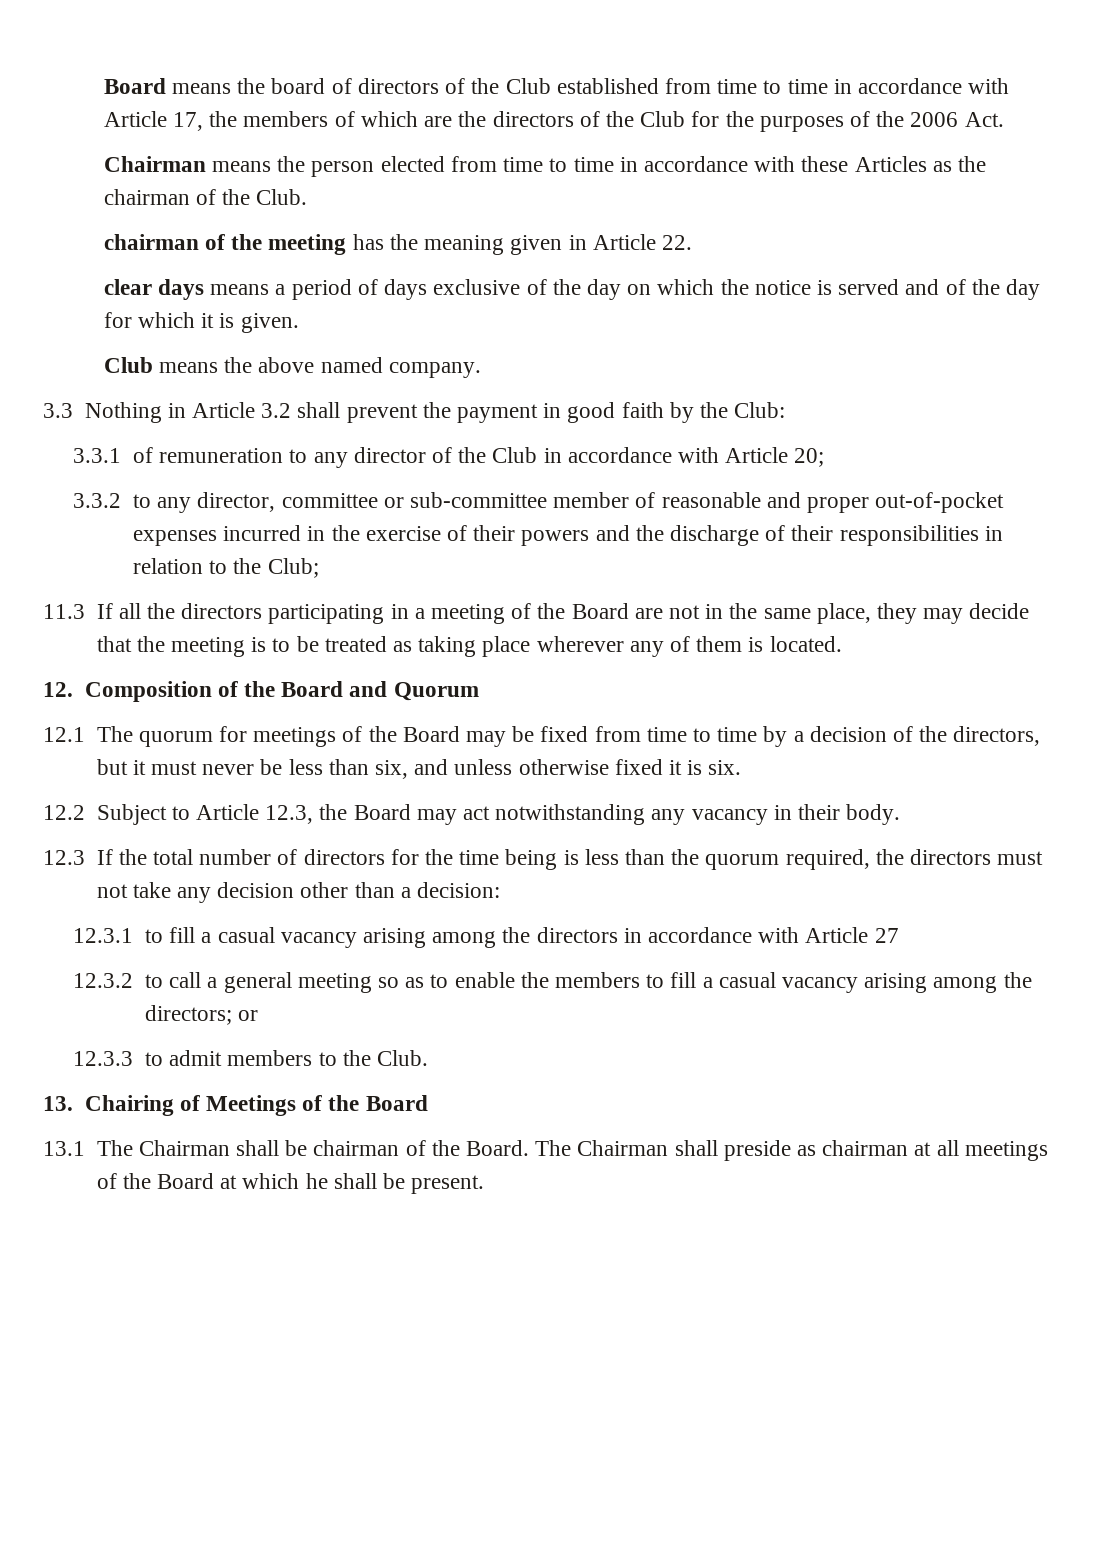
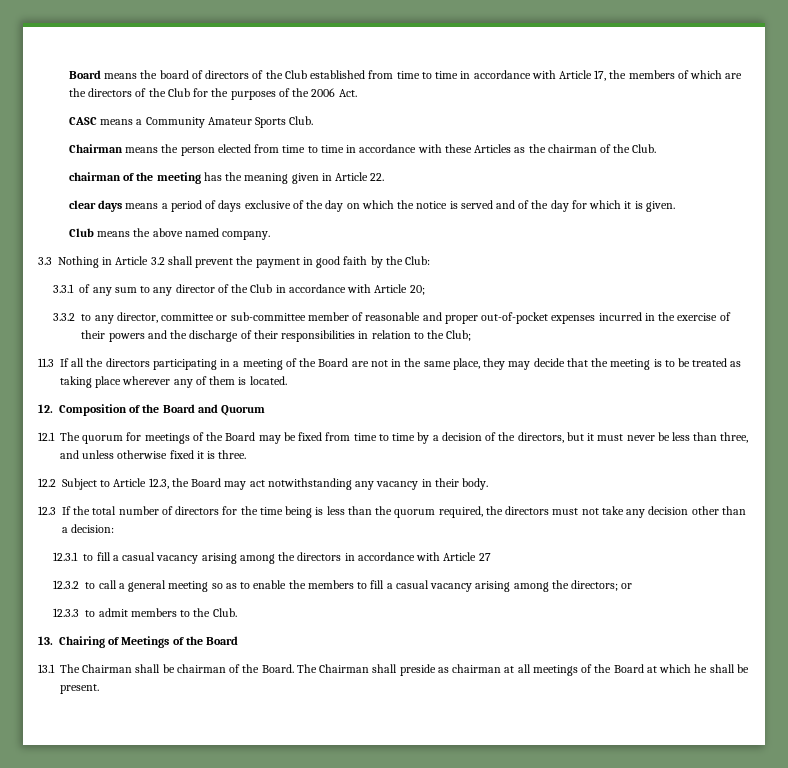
(1004, 119) none -> [68,116,314,128] // CASC means a Community Amateur Sports Club.
[159,448,284,463] remuneration -> [92,287,137,296] any sum
[374,760,408,779] six, -> [720,432,749,443] three,
[708,760,742,775] six. -> [218,450,247,459] three.

